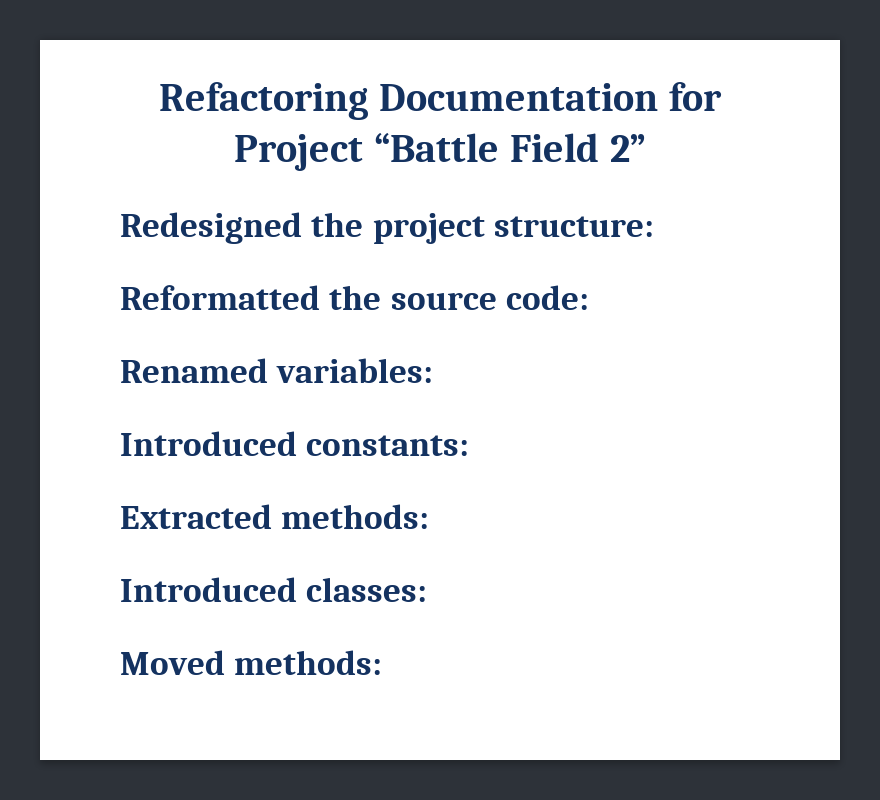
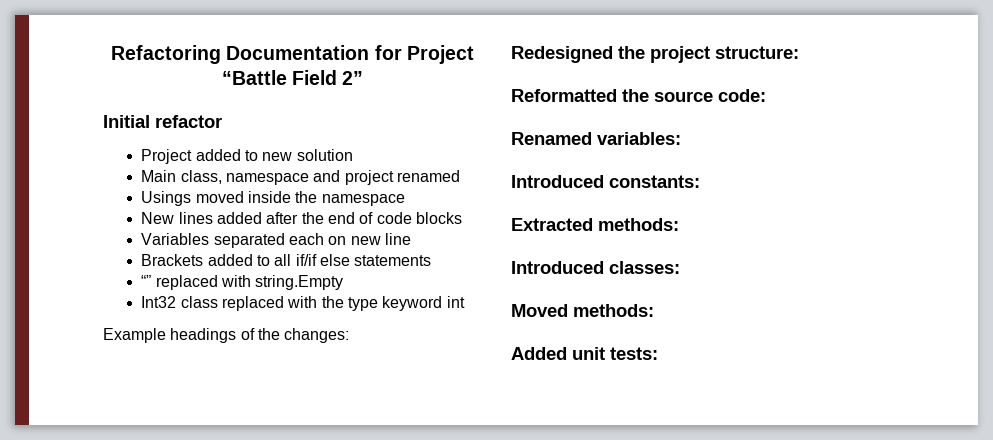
(646, 148) none -> [103,115,222,128] [141,149,353,164] [141,170,460,185] [141,191,405,206] [141,212,462,224] [141,233,411,248] [141,254,432,266] [141,275,344,290] [141,296,465,311] [103,328,350,343] // Initial refactor // Project added to new solution // Main class, namespace and project renamed // Usings moved inside the namespace // New lines added after the end of code blocks // Variables separated each on new line // Brackets added to all if/if else statements // “” replaced with string.Empty // Int32 class replaced with the type keyword int // Example headings of the changes:
(383, 662) none -> [511,347,658,360] // Added unit tests:

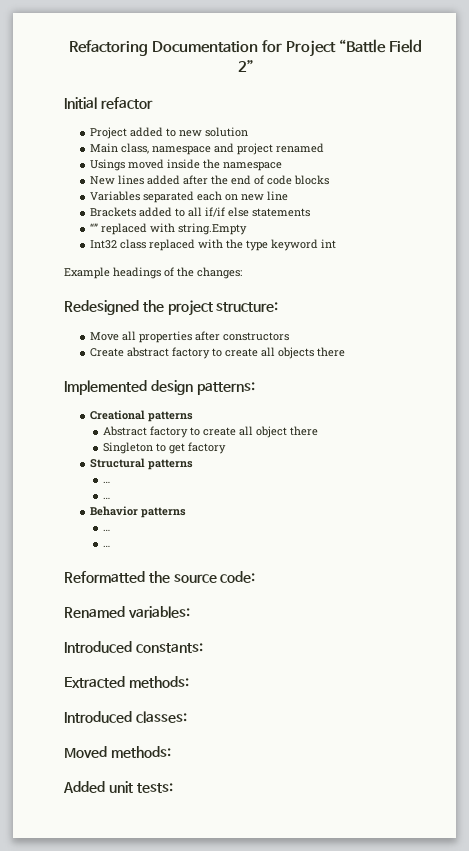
(799, 52) none -> [89,331,289,343] [89,347,345,359] [64,380,255,395] [89,410,193,422] [103,426,319,438] [103,442,227,454] [89,458,193,470] [103,481,111,483] [103,497,111,499] [89,506,186,518] [103,529,111,531] [103,545,111,547] // Move all properties after constructors // Create abstract factory to create all objects there // Implemented design patterns: // Creational patterns // Abstract factory to create all object there // Singleton to get factory // Structural patterns // … // … // Behavior patterns // … // …

